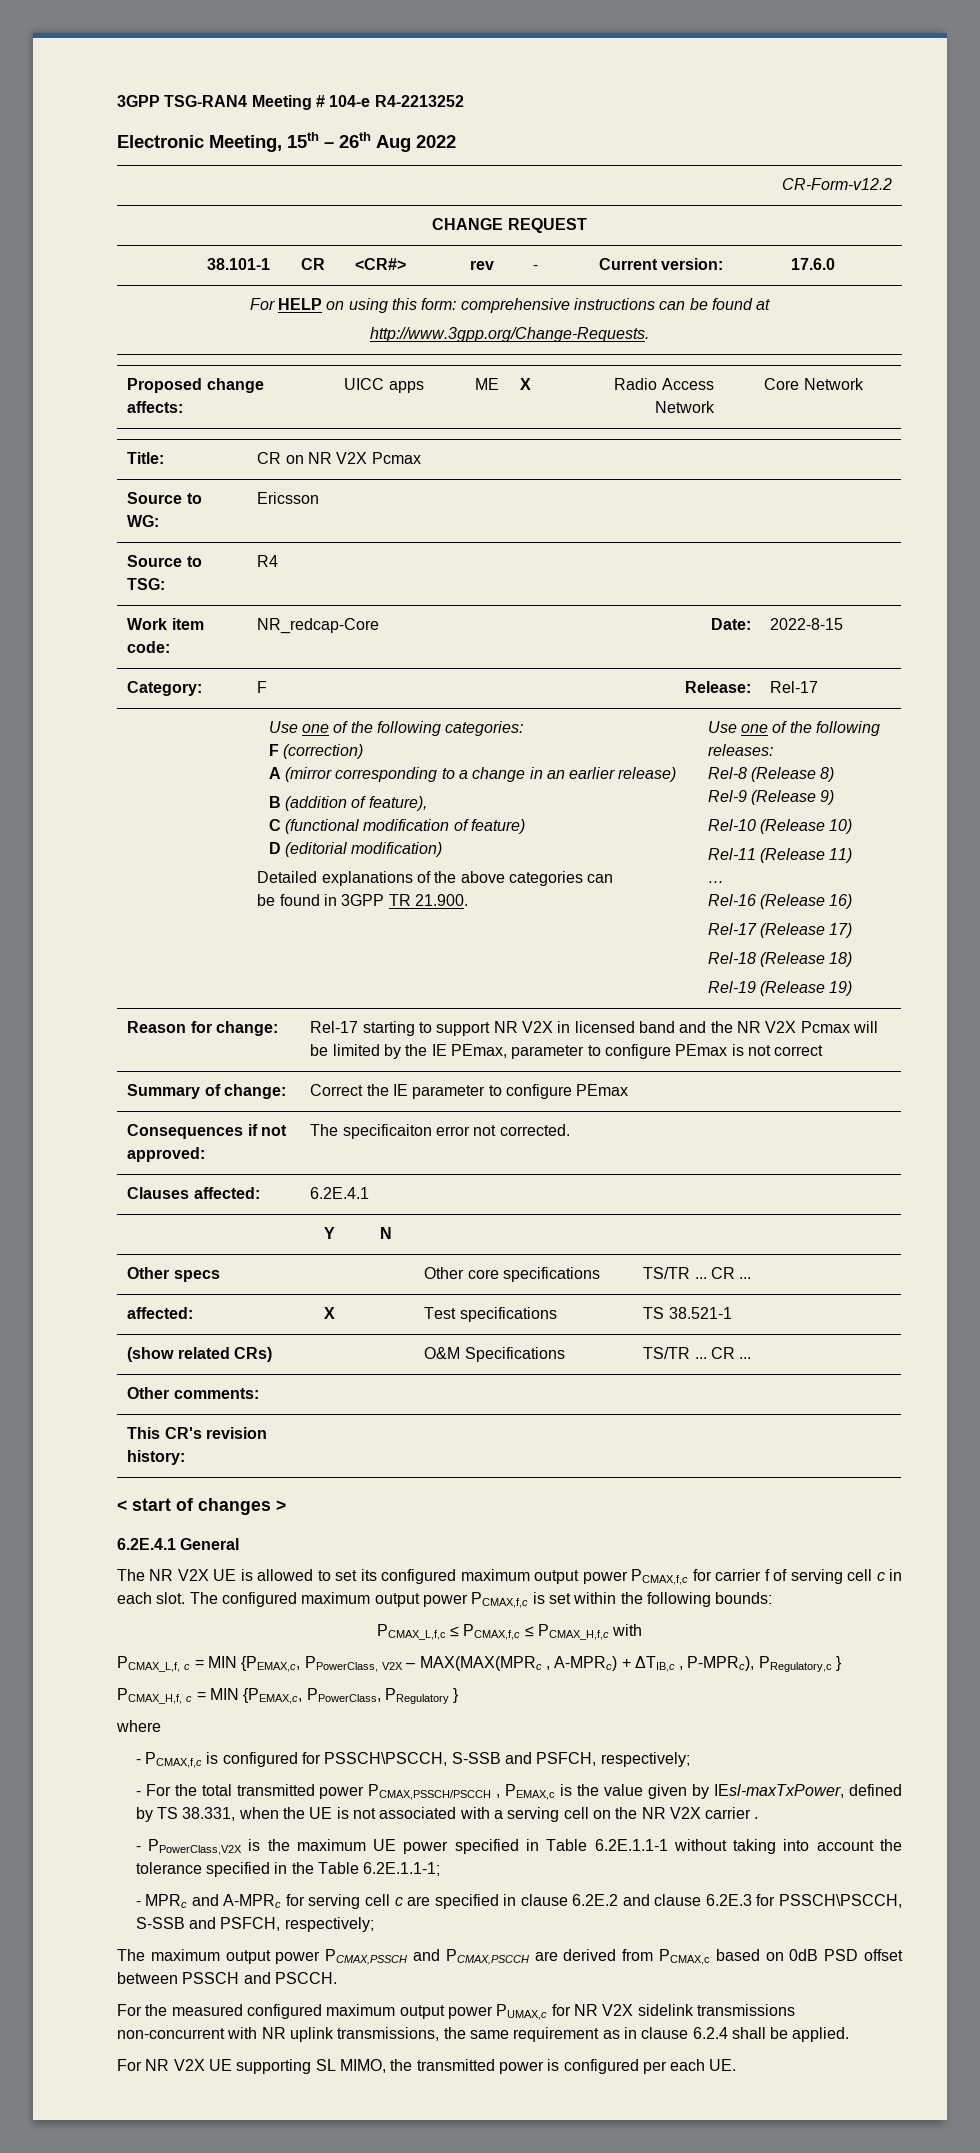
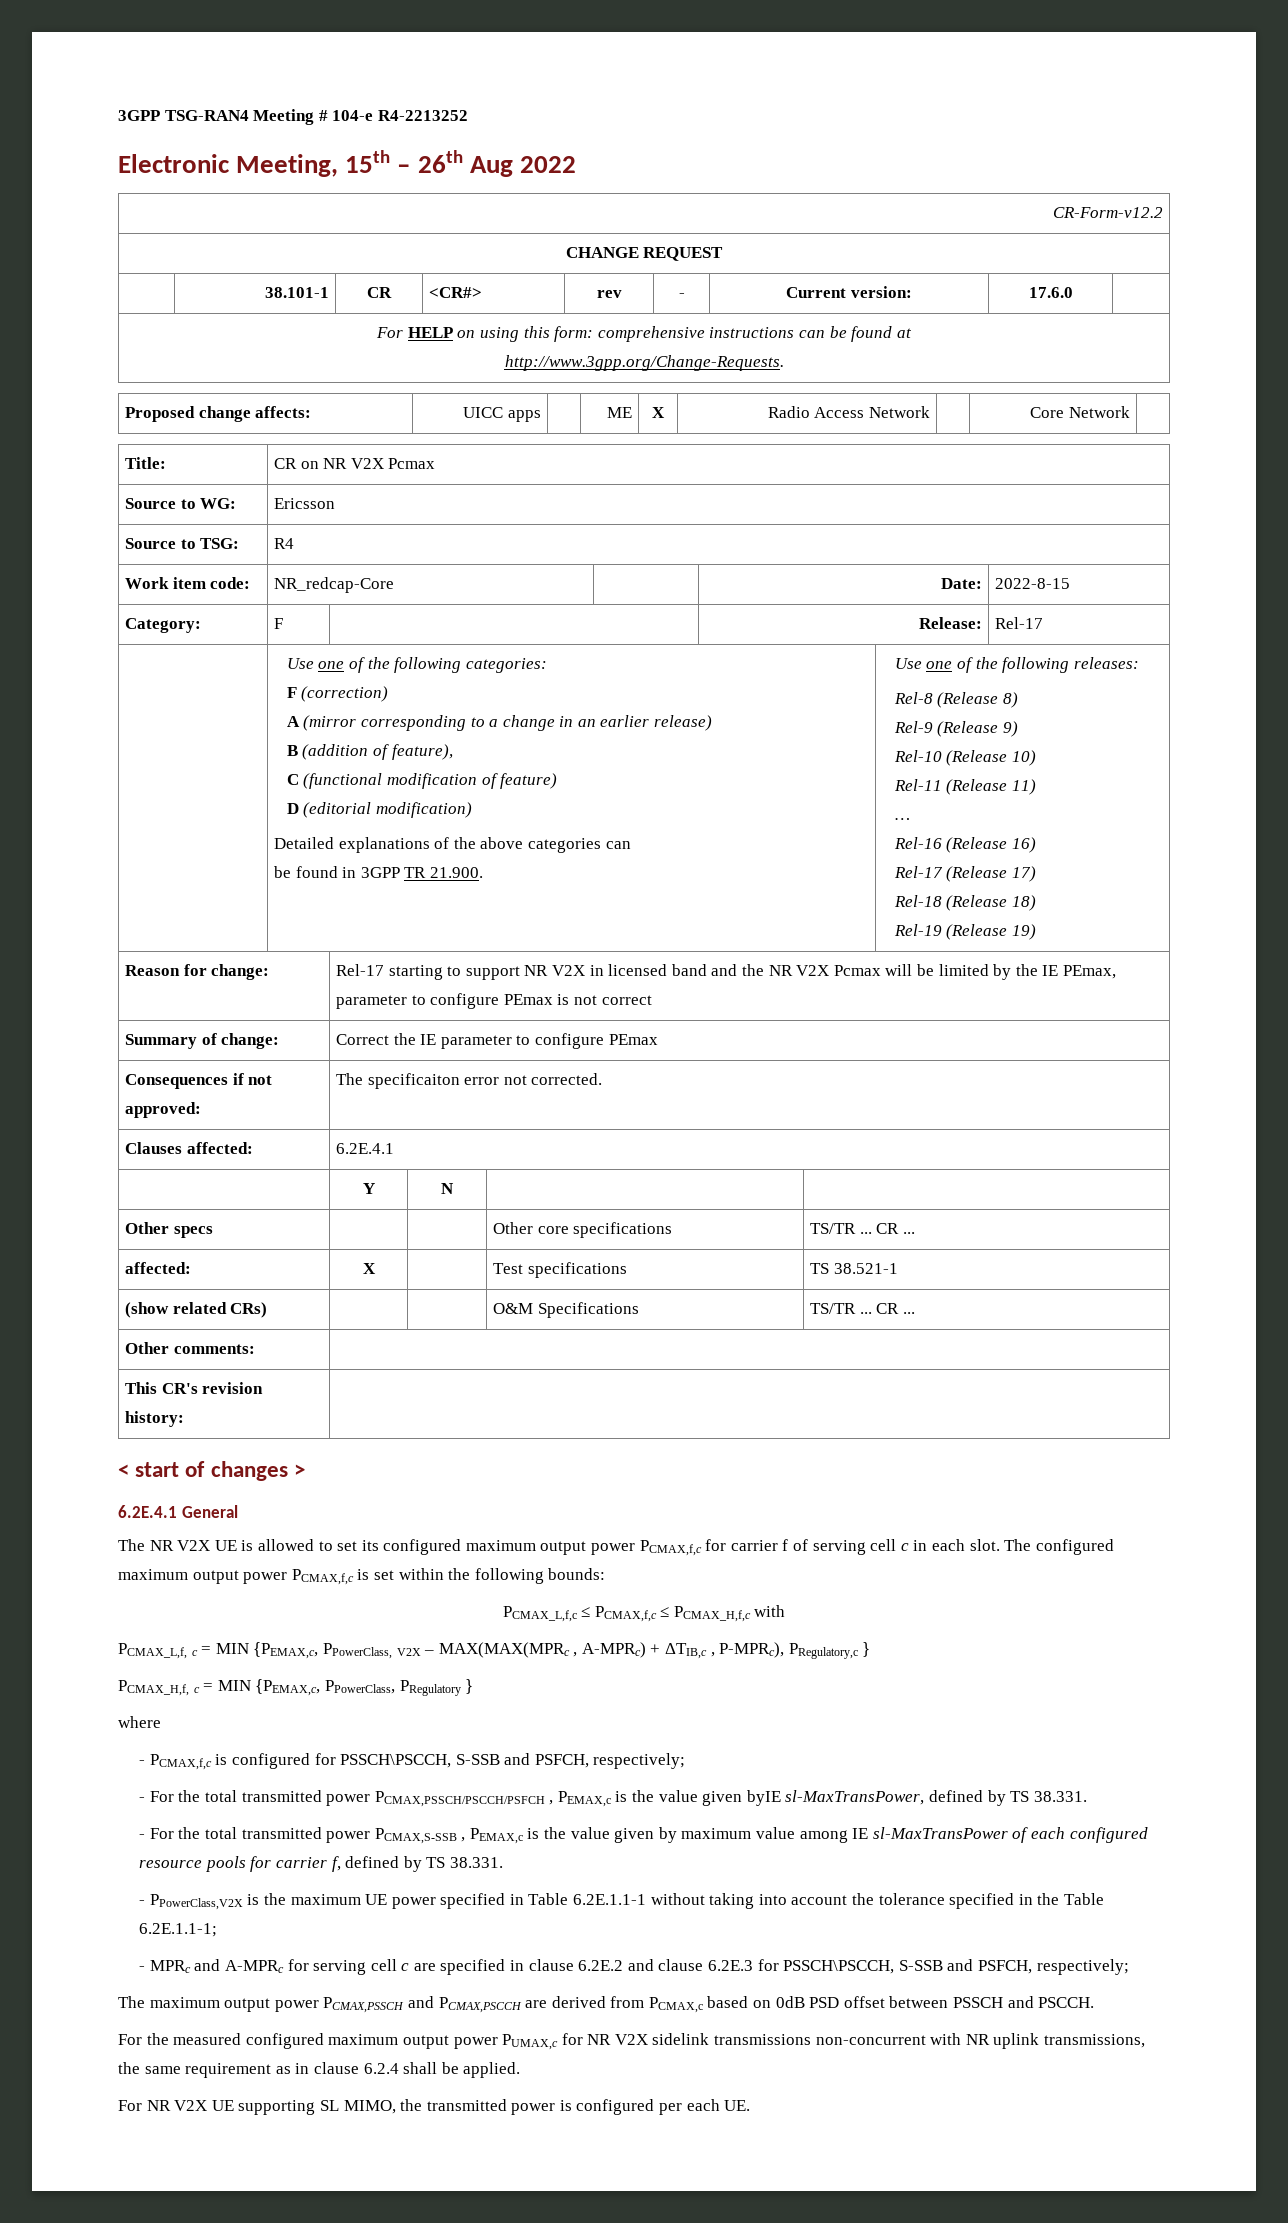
[368,1784,492,1800] PCMAX,PSSCH/PSCCH -> [374,1790,1087,1807] [139,1827,457,1844] PCMAX,PSSCH/PSCCH/PSFCH , PEMAX,c is the value given byIE sl-MaxTransPower, defined by TS 38.331. // - For the total transmitted power PCMAX,S-SSB
[714,1784,902,1798] [135,1807,759,1822] IEsl-maxTxPower, defined by TS 38.331, when the UE is not associated with a serving cell on the NR V2X carrier . -> [681,1827,1148,1843] [139,1856,503,1872] maximum value among IE sl-MaxTransPower of each configured resource pools for carrier f, defined by TS 38.331.

